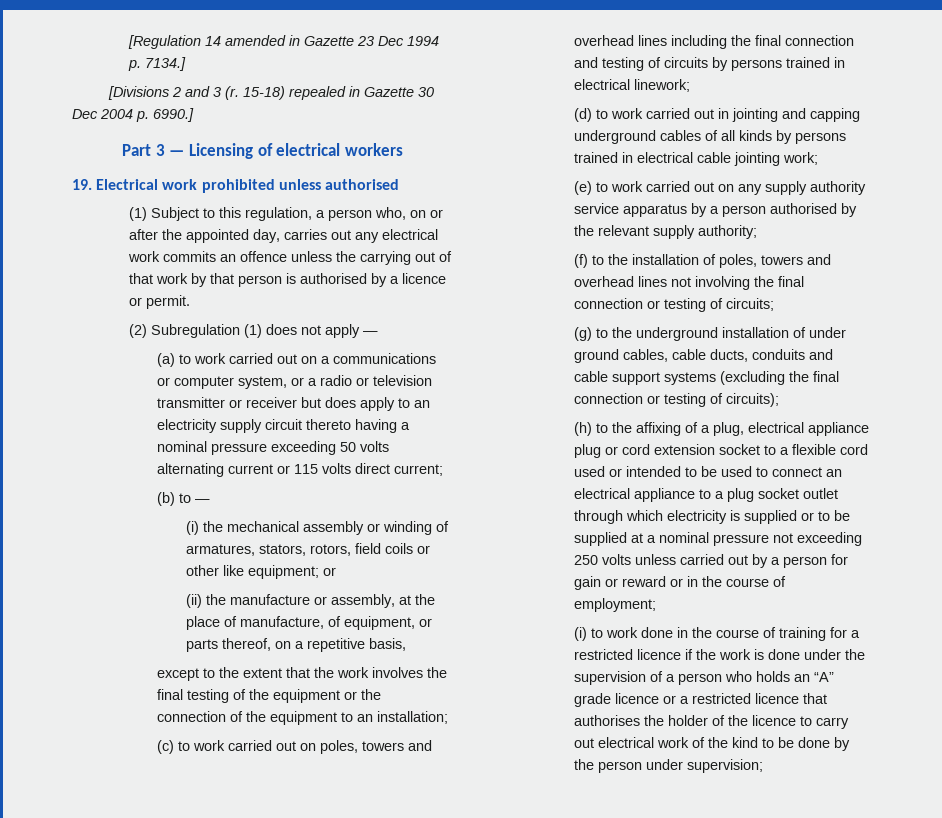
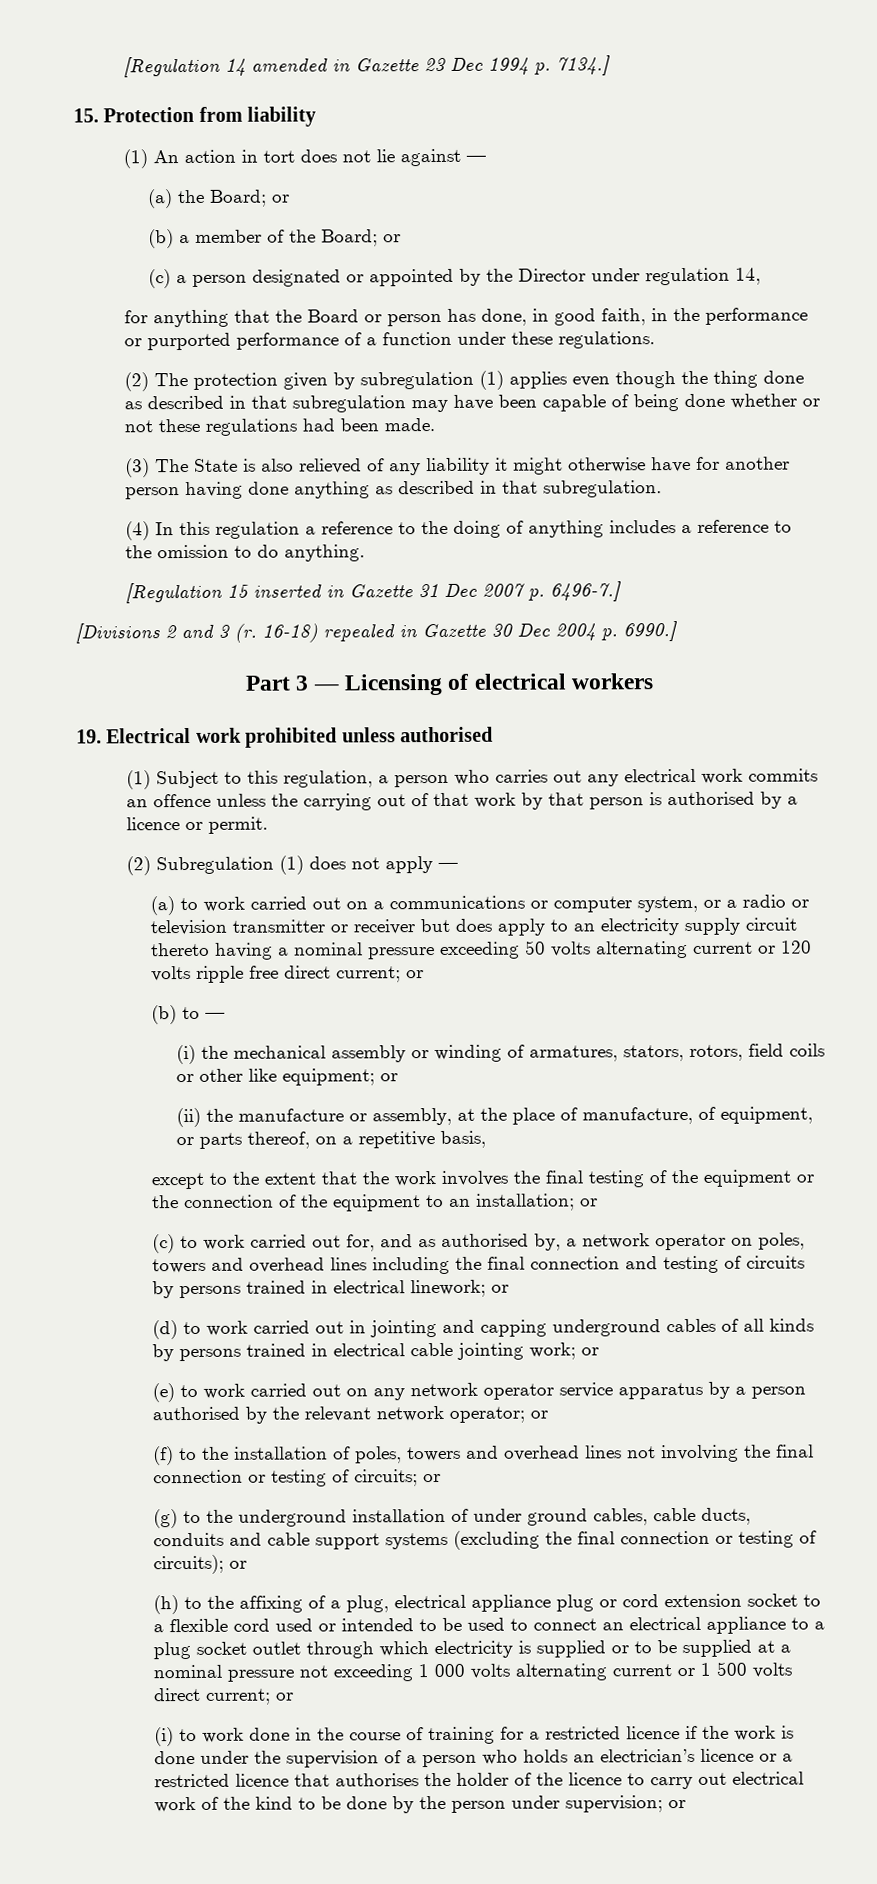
(186, 64) none -> [73,106,317,127] [122,148,486,169] [147,189,291,209] [148,229,402,249] [148,267,762,289] [123,307,808,328] [123,331,655,351] [123,370,804,392] [123,393,820,413] [123,418,435,436] [124,456,790,478] [124,480,662,500] [124,519,792,541] [124,544,365,562] [124,581,622,604] // 15. Protection from liability // (1) An action in tort does not lie against — // (a) the Board; or // (b) a member of the Board; or // (c) a person designated or appointed by the Director under regulation 14, // for anything that the Board or person has done, in good faith, in the performance or purported performance of a function under these regulations. // (2) The protection given by subregulation (1) applies even though the thing done as described in that subregulation may have been capable of being done whether or not these regulations had been made. // (3) The State is also relieved of any liability it might otherwise have for another person having done anything as described in that subregulation. // (4) In this regulation a reference to the doing of anything includes a reference to the omission to do anything. // [Regulation 15 inserted in Gazette 31 Dec 2007 p. 6496-7.]
[242,86,285,100] 15-18) -> [262,623,318,643] 16-18)
[374,207,443,220] [128,229,280,243] who, on or after the appointed day, -> [453,769,490,785] who
[294,463,444,476] 115 volts direct current; -> [780,940,813,954] [151,965,425,983] 120 volts ripple free direct current; or
(449, 717) none -> [580,1198,599,1207] or
(297, 746) none -> [346,1233,727,1252] for, and as authorised by, a network operator
(691, 85) none -> [491,1284,510,1293] or
(819, 158) none -> [581,1347,600,1356] or
[765,181,867,195] supply authority -> [410,1382,555,1400] network operator
[653,225,758,239] supply authority; -> [376,1405,549,1423] network operator; or
(775, 304) none -> [423,1473,442,1483] or
(780, 400) none -> [229,1560,248,1569] or
[574,554,849,568] [574,576,787,590] [574,598,657,612] 250 volts unless carried out by a person for gain or reward or in the course of employment; -> [418,1661,793,1681] [153,1687,295,1705] 1 000 volts alternating current or 1 500 volts direct current; or
[814,672,835,682] [574,693,612,707] “A” grade -> [600,1748,696,1763] electrician’s
(764, 766) none -> [668,1800,687,1809] or

